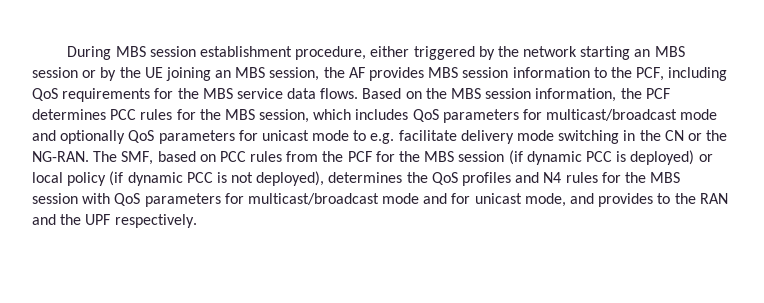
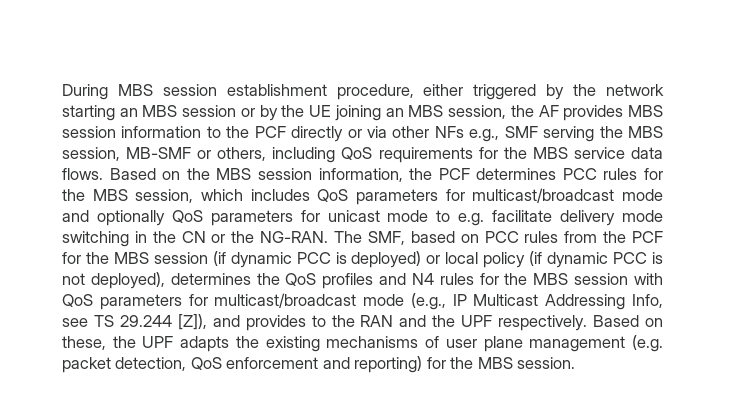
[636,67,665,81] PCF, -> [254,126,664,142] [62,147,267,161] PCF directly or via other NFs e.g., SMF serving the MBS session, MB-SMF or others,
[423,193,566,207] and for unicast mode, -> [410,293,663,310] [62,314,207,330] (e.g., IP Multicast Addressing Info, see TS 29.244 [Z]),
(197, 221) none -> [593,315,664,327] [62,335,664,352] [62,356,576,373] Based on these, the UPF adapts the existing mechanisms of user plane management (e.g. packet detection, QoS enforcement and reporting) for the MBS session.

